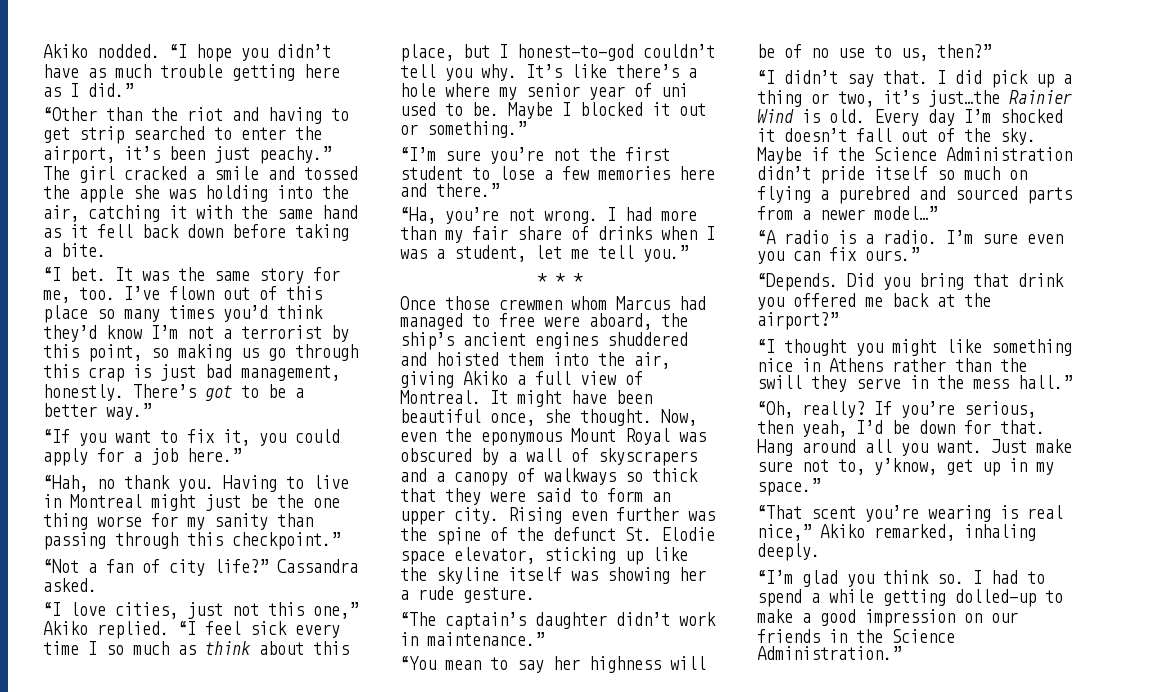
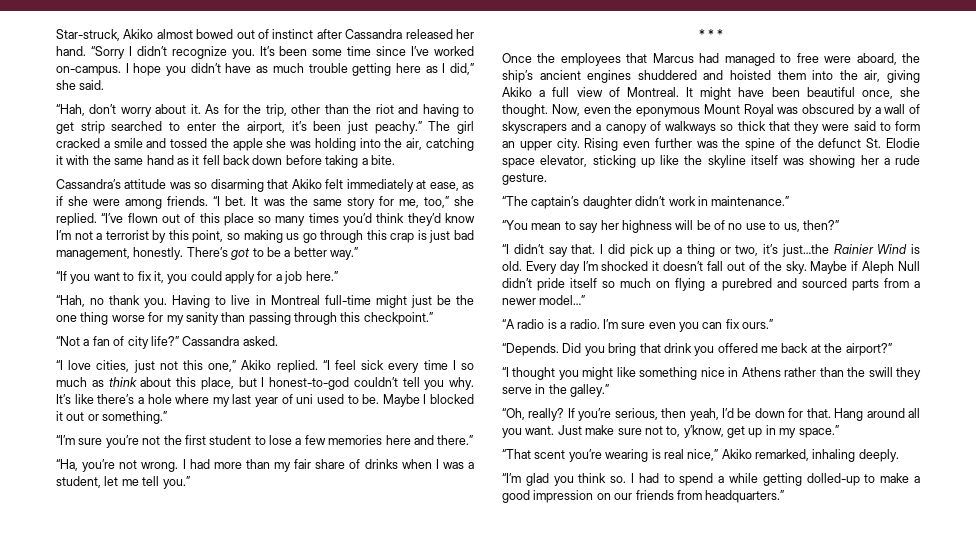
[43,44,187,58] Akiko nodded. “I -> [56,29,474,41] [56,46,475,59] [56,63,129,76] Star-struck, Akiko almost bowed out of instinct after Cassandra released her hand. “Sorry I didn’t recognize you. It’s been some time since I’ve worked on-campus. I
[88,83,133,97] [43,107,97,121] did.” // “Other -> [449,63,474,75] [56,80,105,90] [56,104,321,117] did,” she said. // “Hah, don’t worry about it. As for the trip, other
(106, 250) none -> [56,179,474,192] [56,196,209,209] Cassandra’s attitude was so disarming that Akiko felt immediately at ease, as if she were among friends.
[79,286,160,300] too. I’ve -> [423,196,474,208] [56,213,124,226] too,” she replied. “I’ve
(142, 501) none -> [324,295,371,305] full-time
[526,83,580,97] senior -> [232,394,252,404] last
[445,296,607,310] those crewmen whom -> [537,53,648,66] the employees that
[838,147,1072,161] the Science Administration -> [862,261,920,274] Aleph Null
[973,375,1072,389] mess hall.” -> [570,384,610,397] galley.”
[829,629,955,643] [757,646,901,660] in the Science Administration.” -> [676,490,785,503] from headquarters.”

